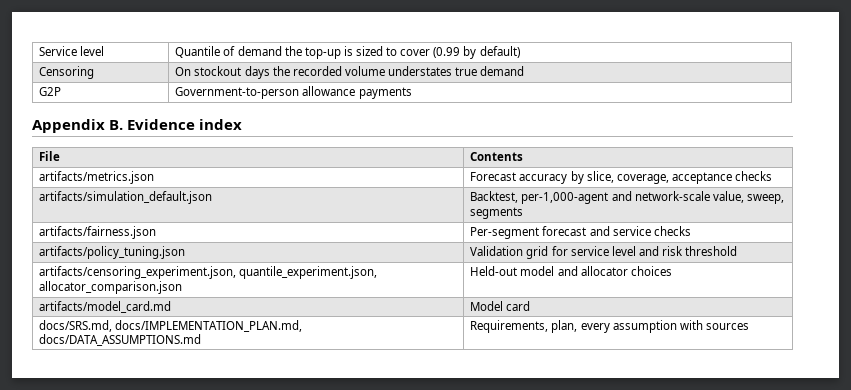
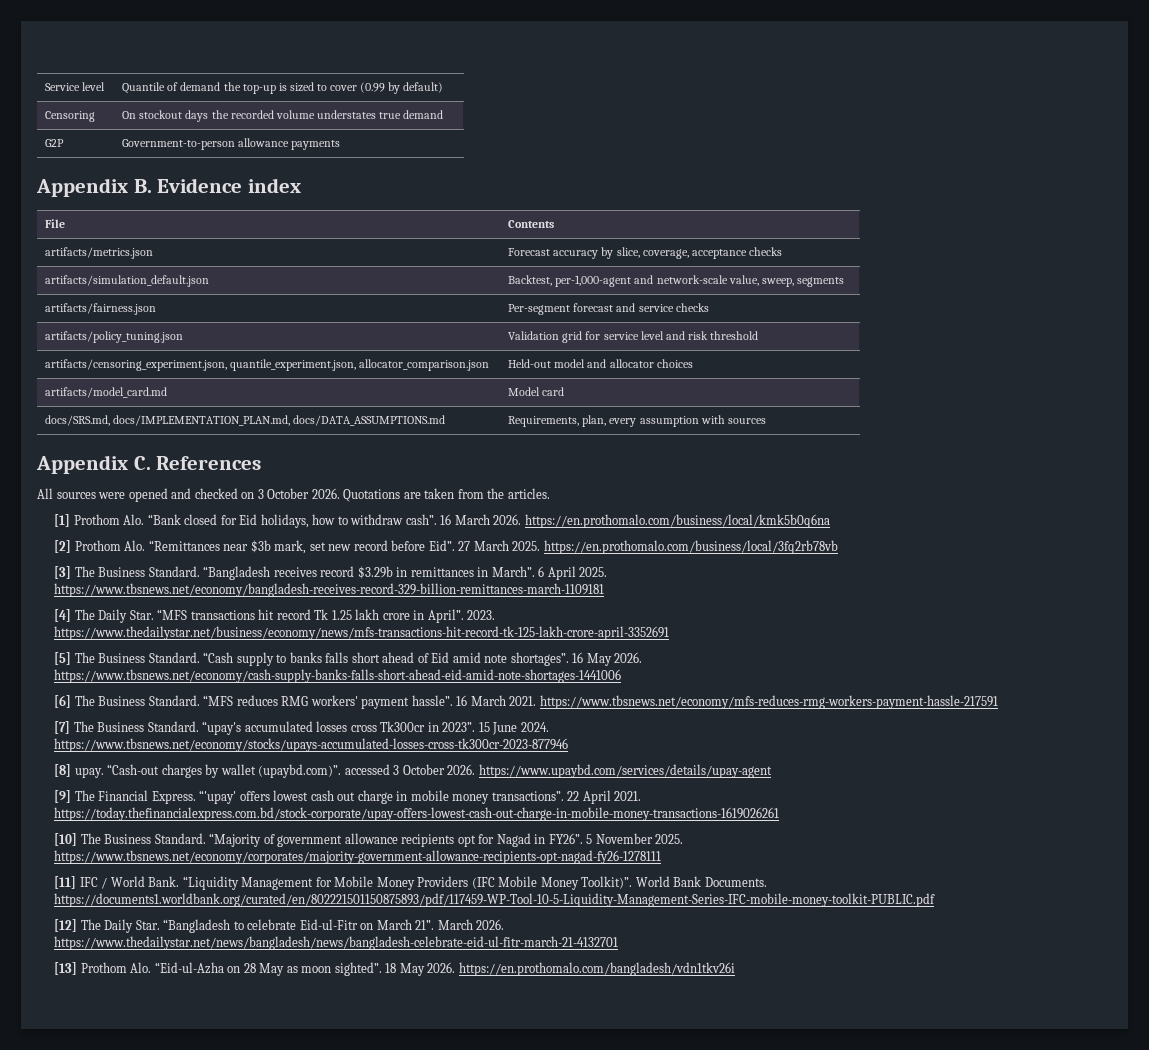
(749, 326) none -> [36,455,262,474] [37,488,550,502] [54,514,830,528] [54,540,838,554] [54,566,608,580] [54,583,605,597] [54,609,496,623] [54,626,670,640] [54,652,643,666] [54,669,622,683] [54,695,998,709] [54,721,549,735] [54,738,569,752] [54,764,772,778] [54,790,642,804] [54,807,780,821] [54,833,684,847] [54,850,662,864] [54,876,767,890] [54,893,936,907] [54,919,505,933] [54,936,619,950] [54,962,735,976] // Appendix C. References // All sources were opened and checked on 3 October 2026. Quotations are taken from the articles. // [1] Prothom Alo. “Bank closed for Eid holidays, how to withdraw cash”. 16 March 2026. https://en.prothomalo.com/business/local/kmk5b0q6na // [2] Prothom Alo. “Remittances near $3b mark, set new record before Eid”. 27 March 2025. https://en.prothomalo.com/business/local/3fq2rb78vb // [3] The Business Standard. “Bangladesh receives record $3.29b in remittances in March”. 6 April 2025. https://www.tbsnews.net/economy/bangladesh-receives-record-329-billion-remittances-march-1109181 // [4] The Daily Star. “MFS transactions hit record Tk 1.25 lakh crore in April”. 2023. https://www.thedailystar.net/business/economy/news/mfs-transactions-hit-record-tk-125-lakh-crore-april-3352691 // [5] The Business Standard. “Cash supply to banks falls short ahead of Eid amid note shortages”. 16 May 2026. https://www.tbsnews.net/economy/cash-supply-banks-falls-short-ahead-eid-amid-note-shortages-1441006 // [6] The Business Standard. “MFS reduces RMG workers' payment hassle”. 16 March 2021. https://www.tbsnews.net/economy/mfs-reduces-rmg-workers-payment-hassle-217591 // [7] The Business Standard. “upay's accumulated losses cross Tk300cr in 2023”. 15 June 2024. https://www.tbsnews.net/economy/stocks/upays-accumulated-losses-cross-tk300cr-2023-877946 // [8] upay. “Cash-out charges by wallet (upaybd.com)”. accessed 3 October 2026. https://www.upaybd.com/services/details/upay-agent // [9] The Financial Express. “'upay' offers lowest cash out charge in mobile money transactions”. 22 April 2021. https://today.thefinancialexpress.com.bd/stock-corporate/upay-offers-lowest-cash-out-charge-in-mobile-money-transactions-1619026261 // [10] The Business Standard. “Majority of government allowance recipients opt for Nagad in FY26”. 5 November 2025. https://www.tbsnews.net/economy/corporates/majority-government-allowance-recipients-opt-nagad-fy26-1278111 // [11] IFC / World Bank. “Liquidity Management for Mobile Money Providers (IFC Mobile Money Toolkit)”. World Bank Documents. https://documents1.worldbank.org/curated/en/802221501150875893/pdf/117459-WP-Tool-10-5-Liquidity-Management-Series-IFC-mobile-money-toolkit-PUBLIC.pdf // [12] The Daily Star. “Bangladesh to celebrate Eid-ul-Fitr on March 21”. March 2026. https://www.thedailystar.net/news/bangladesh/news/bangladesh-celebrate-eid-ul-fitr-march-21-4132701 // [13] Prothom Alo. “Eid-ul-Azha on 28 May as moon sighted”. 18 May 2026. https://en.prothomalo.com/bangladesh/vdn1tkv26i

